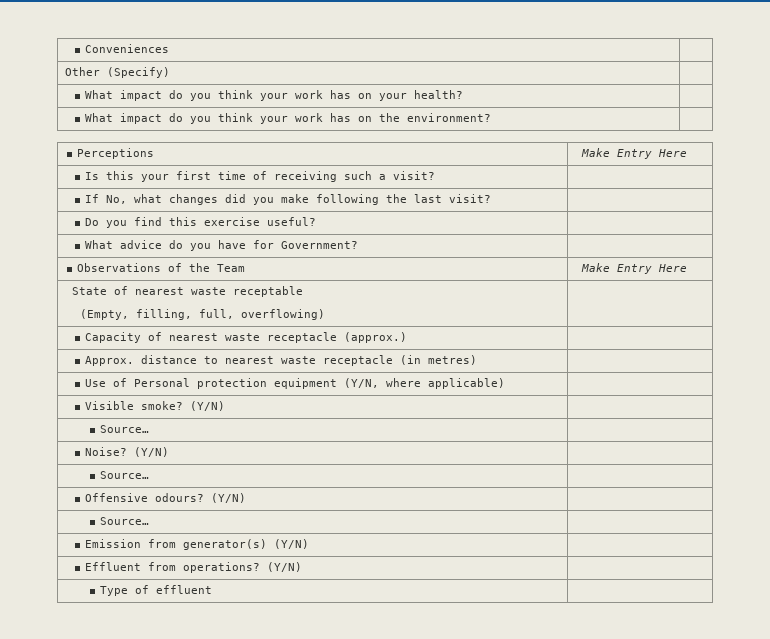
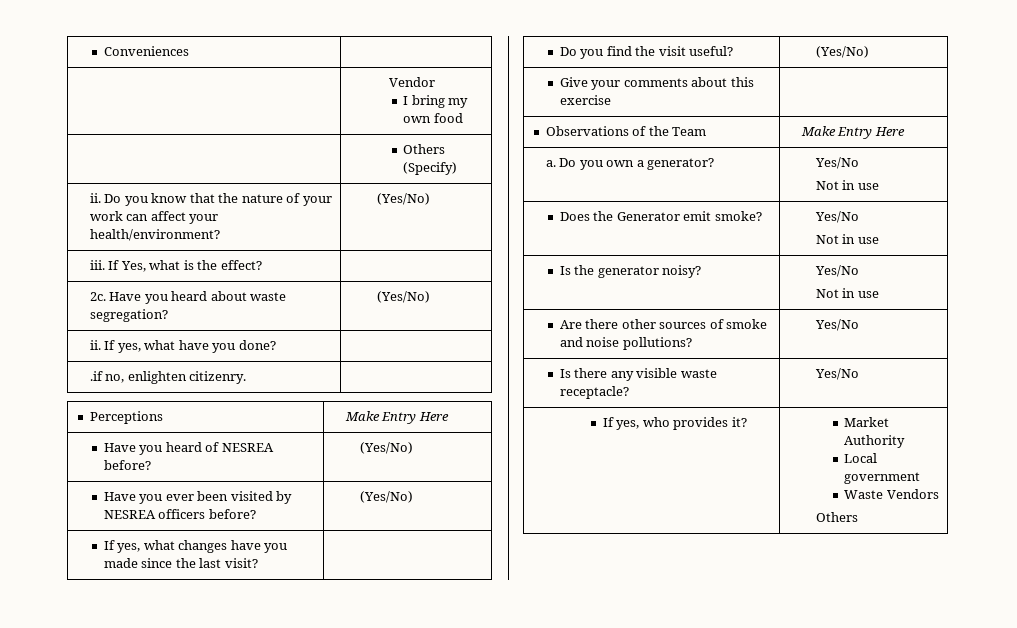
[64,67,170,78] [84,90,463,101] [84,113,491,124] [77,148,155,159] [581,148,688,159] [84,171,435,182] [84,194,127,204] Other (Specify) | // What impact do you think your work has on your health? | // What impact do you think your work has on the environment? | // Perceptions | Make Entry Here // Is this your first time of receiving such a visit? | // If No, -> [388,77,435,87] [403,95,469,108] [403,113,463,123] [403,144,446,154] [403,162,458,175] [89,193,332,206] [89,211,219,224] [89,229,220,241] [376,193,430,205] [89,260,262,272] [89,291,287,304] [89,309,168,322] [376,291,430,303] [89,340,276,353] [89,371,247,384] [89,411,163,424] [344,411,449,424] [103,442,274,455] [103,460,151,470] [359,442,413,454] [103,491,293,504] [103,509,256,519] [359,491,413,503] [103,540,141,553] | Vendor // I bring my own food // | Others (Specify) // ii. Do you know that the nature of your work can affect your health/environment? | (Yes/No) // iii. If Yes, what is the effect? | // 2c. Have you heard about waste segregation? | (Yes/No) // ii. If yes, what have you done? | // .if no, enlighten citizenry. | // Perceptions | Make Entry Here // Have you heard of NESREA before? | (Yes/No) // Have you ever been visited by NESREA officers before? | (Yes/No) // If yes,
[224,194,379,205] did you make following -> [230,540,288,553] [103,558,173,568] have you made since
[168,217,316,226] [84,240,358,251] this exercise useful? | // What advice do you have for Government? -> [635,46,734,56] [815,46,869,58] [559,77,754,90] [559,95,611,105] the visit useful? | (Yes/No) // Give your comments about this exercise
[72,286,304,297] [80,309,326,320] [84,332,407,343] [84,355,477,366] [84,378,505,389] [84,401,225,411] [99,425,149,433] [84,447,169,457] [99,471,149,479] [84,493,246,503] [99,517,149,525] [84,539,309,550] [84,562,302,573] [99,585,212,596] State of nearest waste receptable // (Empty, filling, full, overflowing) | // Capacity of nearest waste receptacle (approx.) | // Approx. distance to nearest waste receptacle (in metres) | // Use of Personal protection equipment (Y/N, where applicable) | // Visible smoke? (Y/N) | // Source… | // Noise? (Y/N) | // Source… | // Offensive odours? (Y/N) | // Source… | // Emission from generator(s) (Y/N) | // Effluent from operations? (Y/N) | // Type of effluent | -> [545,158,715,170] [814,157,859,169] [815,180,879,190] [559,211,762,221] [814,211,859,223] [815,234,879,244] [559,265,702,278] [814,265,859,277] [815,288,879,298] [559,319,768,329] [559,337,692,350] [814,319,859,331] [559,368,717,381] [559,386,629,399] [814,368,859,380] [602,417,747,430] [844,417,890,427] [844,435,906,448] [844,453,878,463] [844,472,921,484] [844,489,939,499] [815,512,858,522] a. Do you own a generator? | Yes/No // Not in use // Does the Generator emit smoke? | Yes/No // Not in use // Is the generator noisy? | Yes/No // Not in use // Are there other sources of smoke and noise pollutions? | Yes/No // Is there any visible waste receptacle? | Yes/No // If yes, who provides it? | Market Authority // Local government // Waste Vendors // Others

